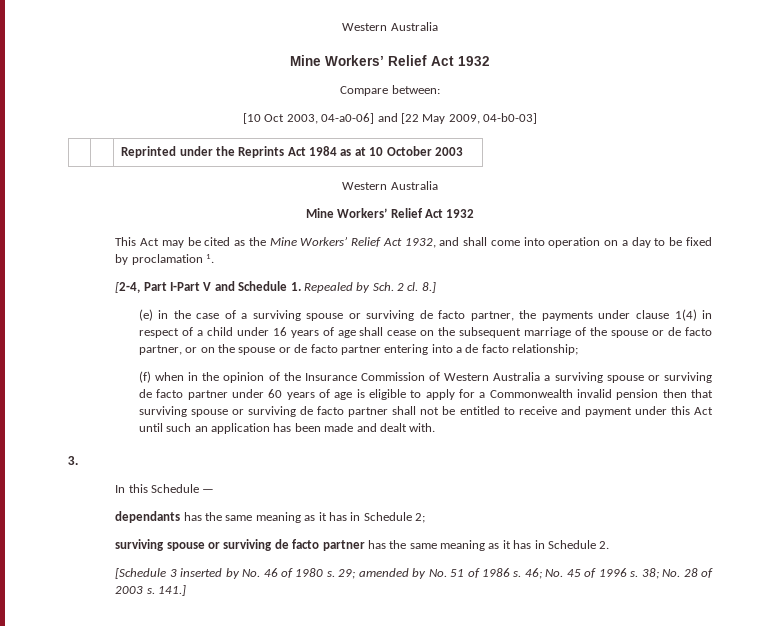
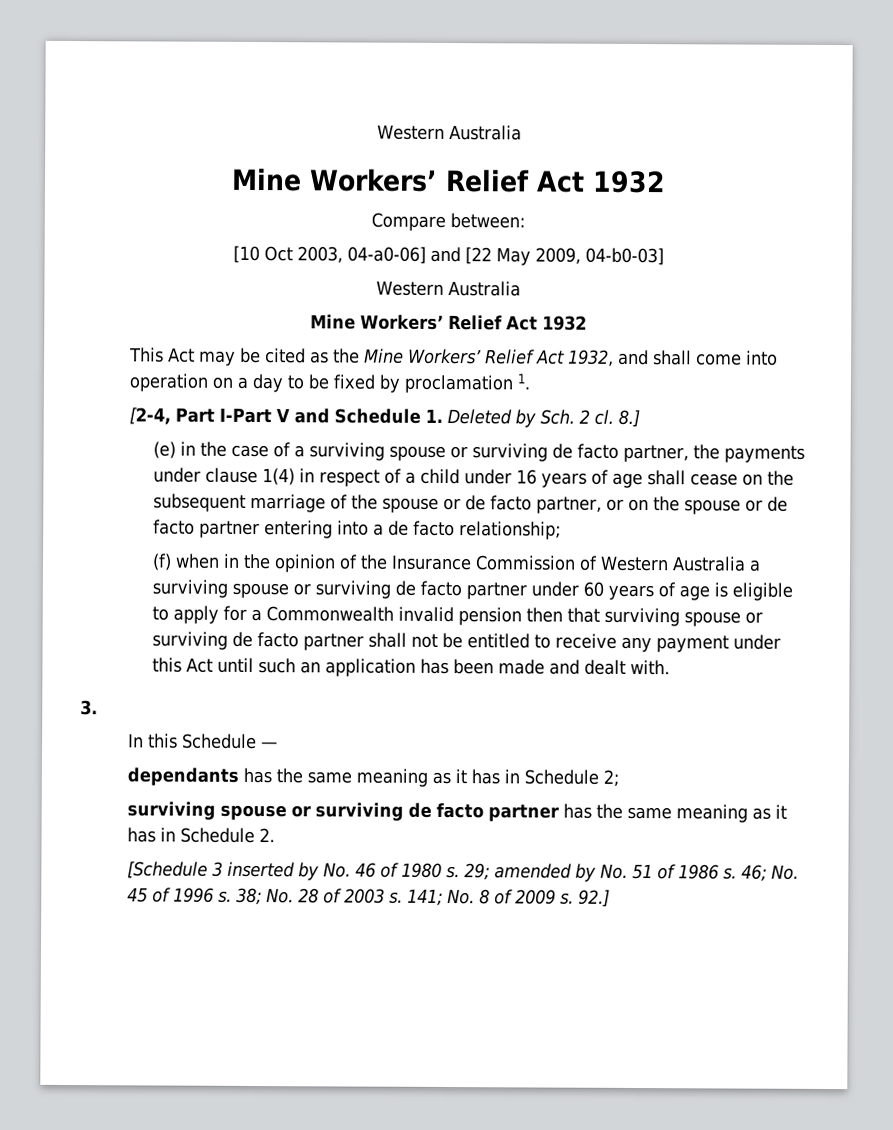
[121,146,463,158] // | | Reprinted under the Reprints Act 1984 as at 10 October 2003 -> (664, 256) none
[303,282,353,293] Repealed -> [447,409,513,425] Deleted
[560,406,581,415] and -> [621,636,653,653] any
[157,585,186,596] 141.] -> [407,888,611,907] 141; No. 8 of 2009 s. 92.]

